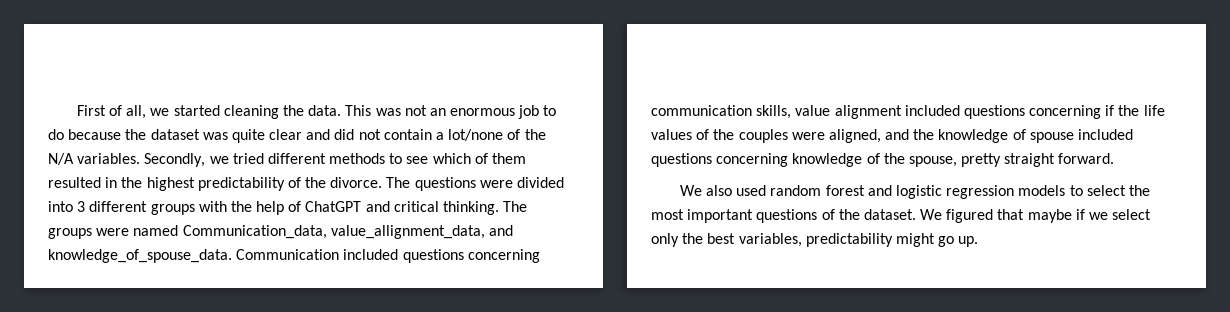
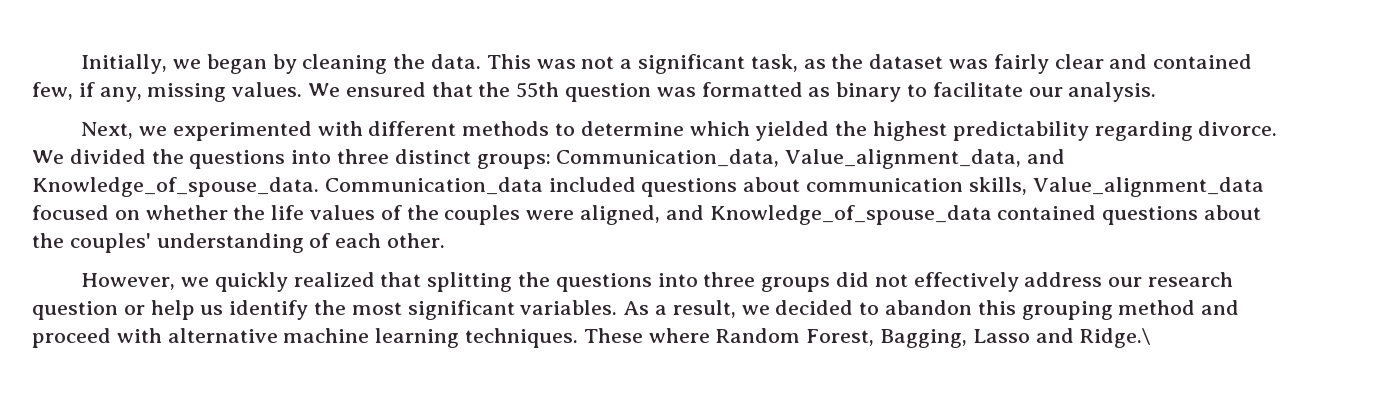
[76,105,220,119] First of all, we started -> [81,54,297,74] Initially, we began by
[429,105,557,119] [48,129,122,140] an enormous job to do because -> [620,54,826,74] a significant task, as
[231,129,265,143] quite -> [993,54,1049,74] fairly
[334,129,546,141] [48,153,527,167] [48,177,565,191] [48,201,528,215] [48,225,513,239] [48,249,540,263] did not contain a lot/none of the N/A variables. Secondly, we tried different methods to see which of them resulted in the highest predictability of the divorce. The questions were divided into 3 different groups with the help of ChatGPT and critical thinking. The groups were named Communication_data, value_allignment_data, and knowledge_of_spouse_data. Communication included questions concerning -> [1153,54,1253,69] [32,82,1157,102] [81,121,1278,141] [32,149,1066,169] [32,177,801,197] contained few, if any, missing values. We ensured that the 55th question was formatted as binary to facilitate our analysis. // Next, we experimented with different methods to determine which yielded the highest predictability regarding divorce. We divided the questions into three distinct groups: Communication_data, Value_alignment_data, and Knowledge_of_spouse_data. Communication_data included questions about
[795,105,1115,119] value alignment included questions concerning if -> [1032,177,1264,197] [32,205,228,220] Value_alignment_data focused on whether
[913,129,1134,143] [651,153,1115,167] [679,185,1150,199] [651,209,1152,223] [651,233,979,247] the knowledge of spouse included questions concerning knowledge of the spouse, pretty straight forward. // We also used random forest and logistic regression models to select the most important questions of the dataset. We figured that maybe if we select only the best variables, predictability might go up. -> [709,205,1262,225] [32,233,446,253] [81,272,1234,292] [32,300,1240,320] [32,328,1152,348] Knowledge_of_spouse_data contained questions about the couples' understanding of each other. // However, we quickly realized that splitting the questions into three groups did not effectively address our research question or help us identify the most significant variables. As a result, we decided to abandon this grouping method and proceed with alternative machine learning techniques. These where Random Forest, Bagging, Lasso and Ridge.\

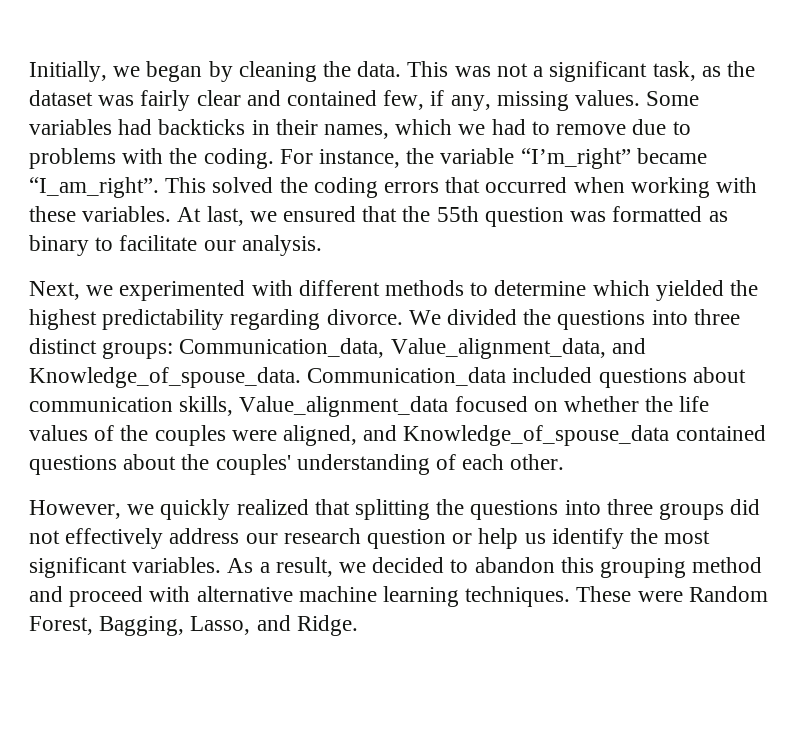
[308,83,341,97] We -> [646,91,700,106] [29,119,691,139] [29,148,707,169] [29,177,758,198] [29,206,277,226] Some variables had backticks in their names, which we had to remove due to problems with the coding. For instance, the variable “I’m_right” became “I_am_right”. This solved the coding errors that occurred when working with these variables. At last, we
[648,328,710,343] where -> [637,591,683,602] were
[972,328,1152,348] Lasso and Ridge.\ -> [190,615,358,636] Lasso, and Ridge.

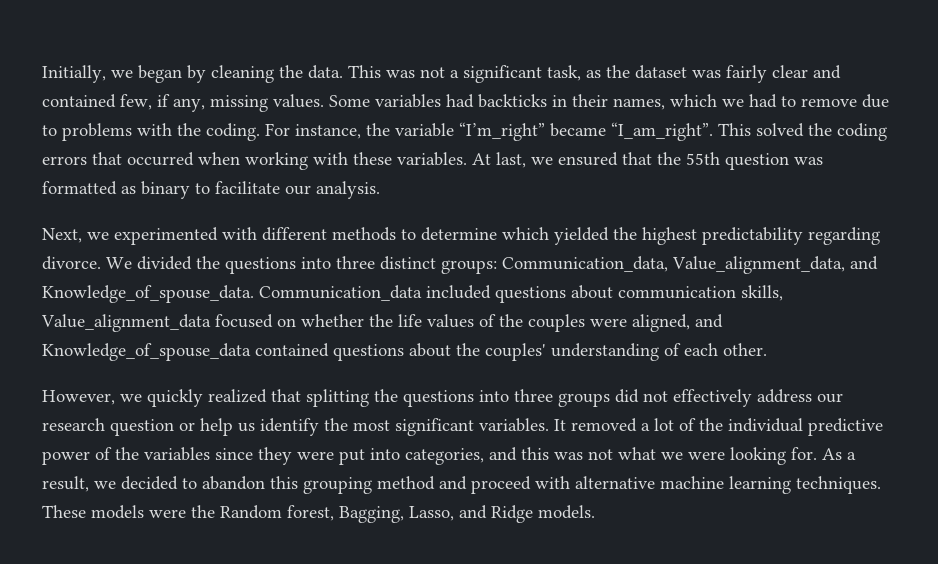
(222, 565) none -> [554,418,883,436] [42,447,817,465] It removed a lot of the individual predictive power of the variables since they were put into categories, and this was not what we were looking for.
[637,586,768,602] [29,616,93,635] were Random Forest, -> [91,505,334,521] models were the Random forest,
[296,615,358,636] Ridge. -> [491,505,595,523] Ridge models.

